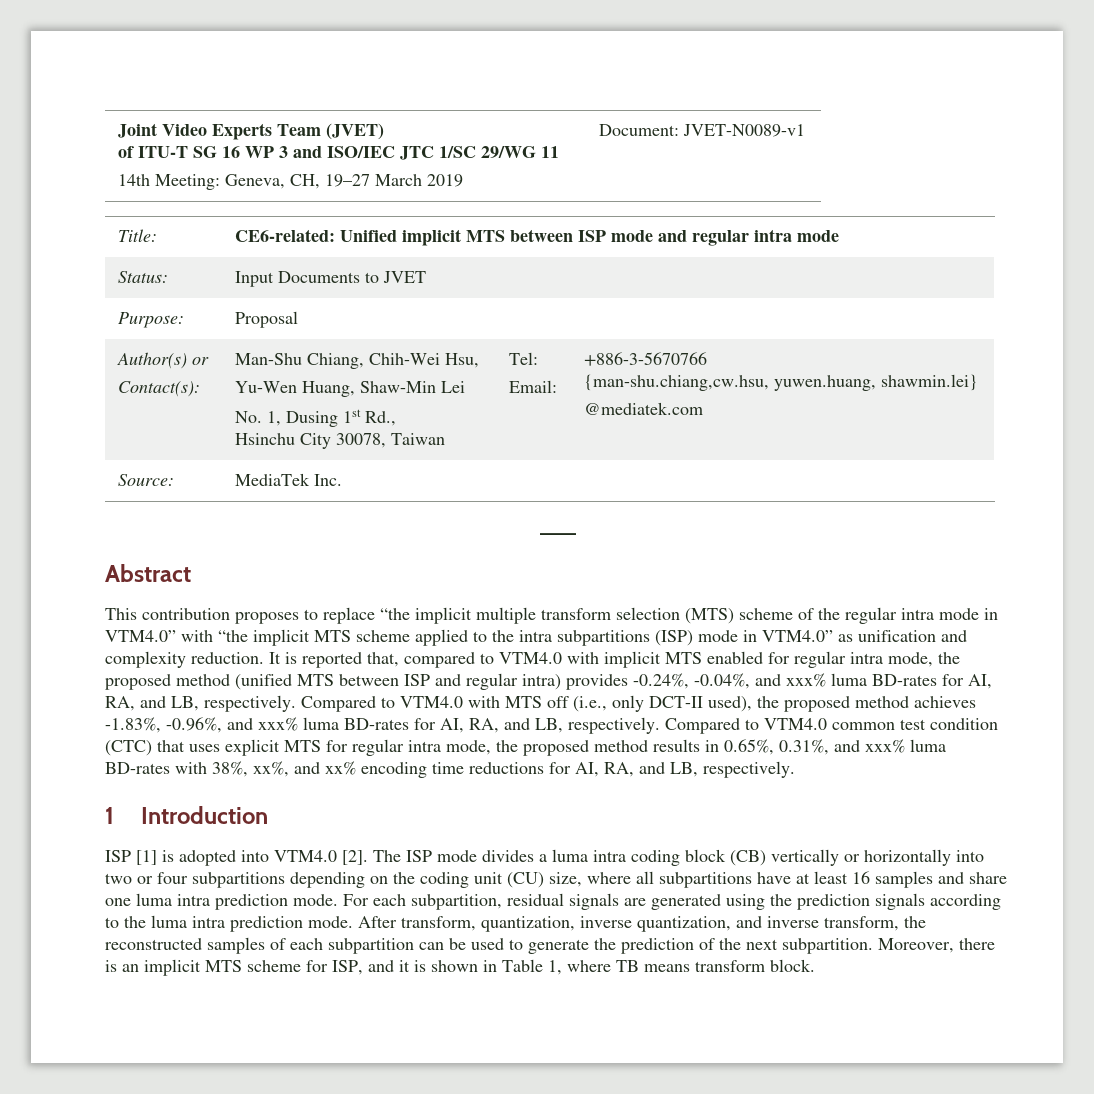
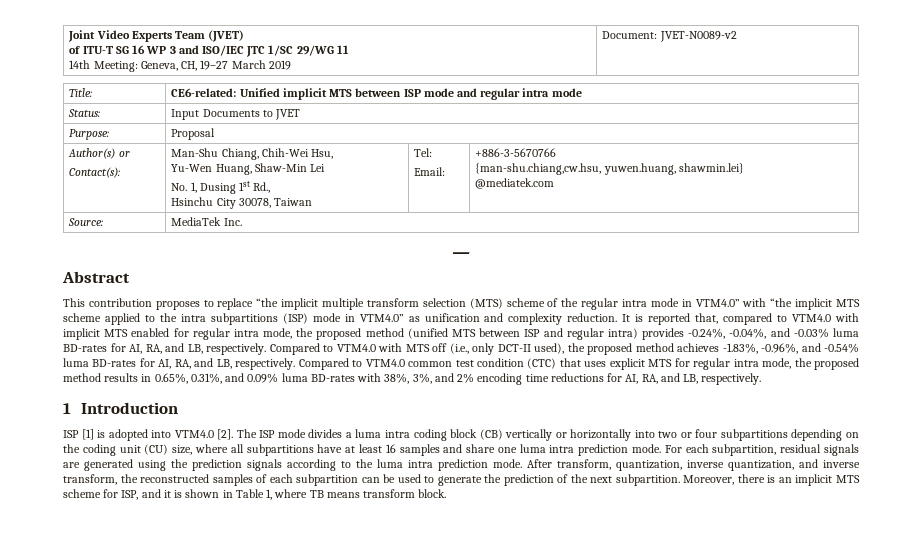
[682,124,805,137] JVET-N0089-v1 -> [659,31,737,42] JVET-N0089-v2
[786,673,826,687] xxx% -> [793,328,829,338] -0.03%
[258,717,298,731] xxx% -> [824,343,859,353] -0.54%
[865,739,905,753] xxx% -> [247,373,279,383] 0.09%
[253,761,356,777] xx%, and xx% -> [412,373,475,384] 3%, and 2%

